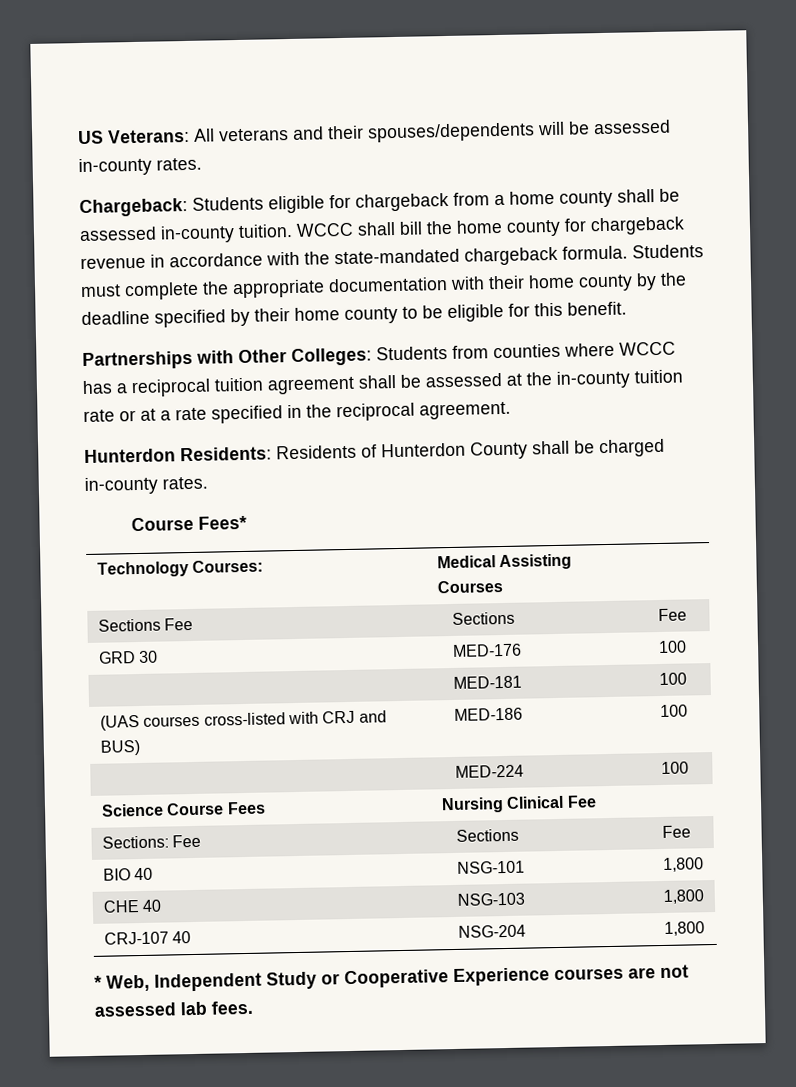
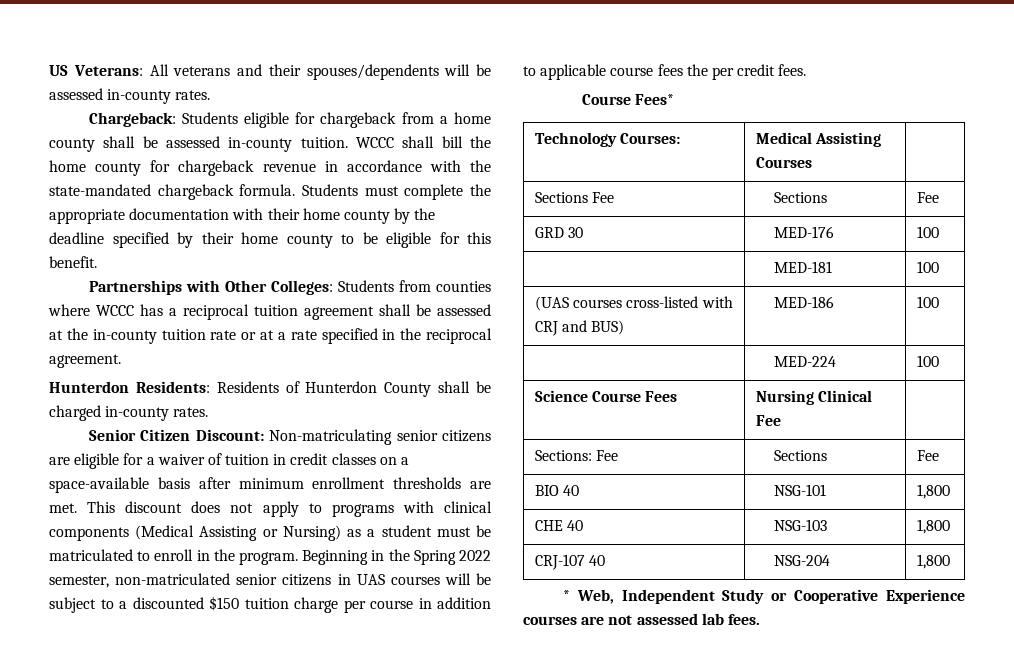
(208, 483) none -> [88,429,491,445] [49,453,410,469] [49,477,491,493] [49,501,492,517] [49,525,492,541] [49,549,491,565] [49,573,491,588] [49,596,491,613] [523,64,807,80] // Senior Citizen Discount: Non-matriculating senior citizens are eligible for a waiver of tuition in credit classes on a space-available basis after minimum enrollment thresholds are met. This discount does not apply to programs with clinical components (Medical Assisting or Nursing) as a student must be matriculated to enroll in the program. Beginning in the Spring 2022 semester, non-matriculated senior citizens in UAS courses will be subject to a discounted $150 tuition charge per course in addition to applicable course fees the per credit fees.

